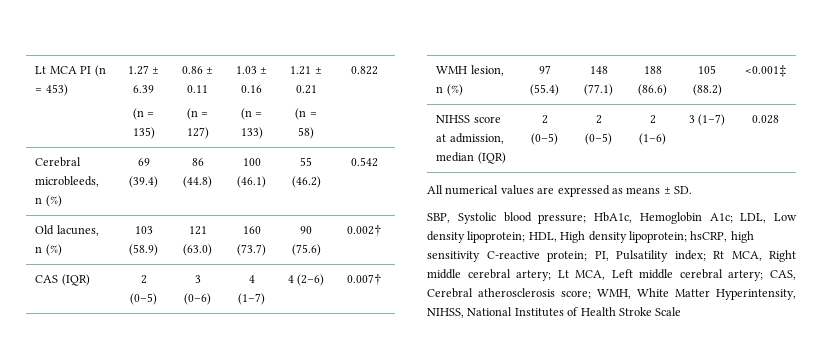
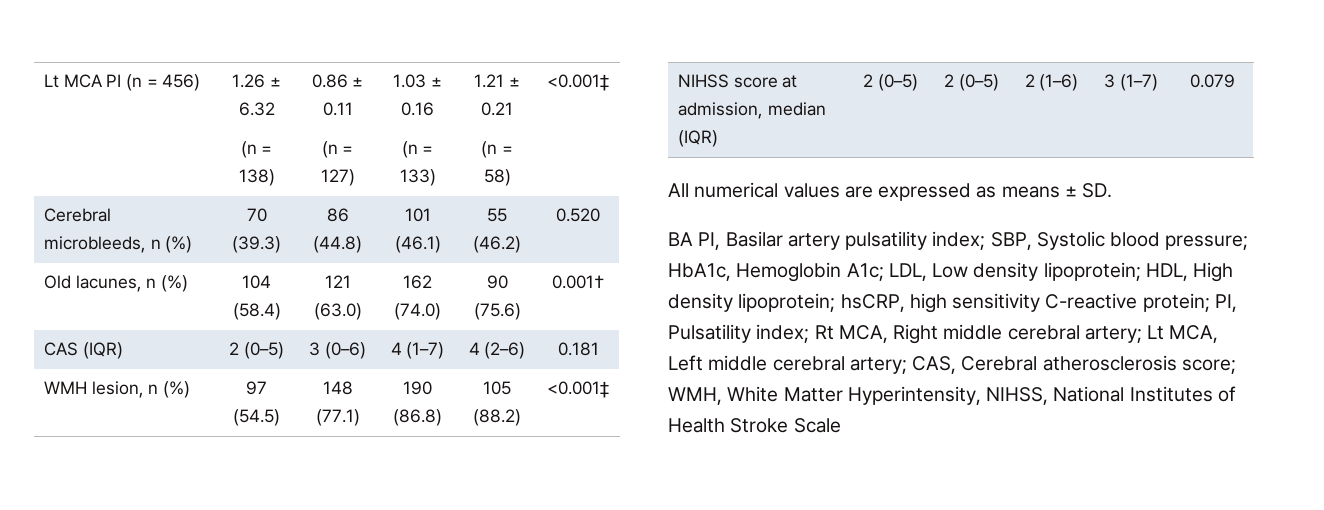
[45,84,68,96] [127,65,160,75] [133,85,154,93] [132,108,155,120] [132,127,155,139] 453) | 1.27 ± 6.39 // (n = 135) -> [162,74,201,91] [232,74,281,88] [238,102,275,116] [240,141,273,158] [238,169,275,186] 456) | 1.26 ± 6.32 // (n = 138)
[350,66,378,75] 0.822 -> [547,74,609,91] <0.001‡
[137,158,150,166] [129,176,158,188] 69 (39.4) -> [246,208,267,222] [232,236,281,253] 70 (39.3)
[242,158,261,166] 100 -> [404,208,431,222] 101
[350,157,378,167] 0.542 -> [556,208,600,222] 0.520
[134,226,153,234] [129,244,158,256] 103 (58.9) -> [242,275,271,289] [232,303,281,320] 104 (58.4)
[242,226,261,234] [237,244,266,256] 160 (73.7) -> [403,275,432,289] [394,303,441,320] 162 (74.0)
[347,224,381,237] 0.002† -> [552,275,604,289] 0.001†
[347,273,381,286] 0.007† -> [557,342,599,356] 0.181
[530,84,559,96] (55.4) -> [233,409,280,426] (54.5)
[643,66,662,74] [638,84,667,96] 188 (86.6) -> [403,381,432,395] [393,409,442,426] 190 (86.8)
[751,115,779,124] 0.028 -> [1189,74,1235,88] 0.079
(692, 190) none -> [668,231,986,250] BA PI, Basilar artery pulsatility index;

